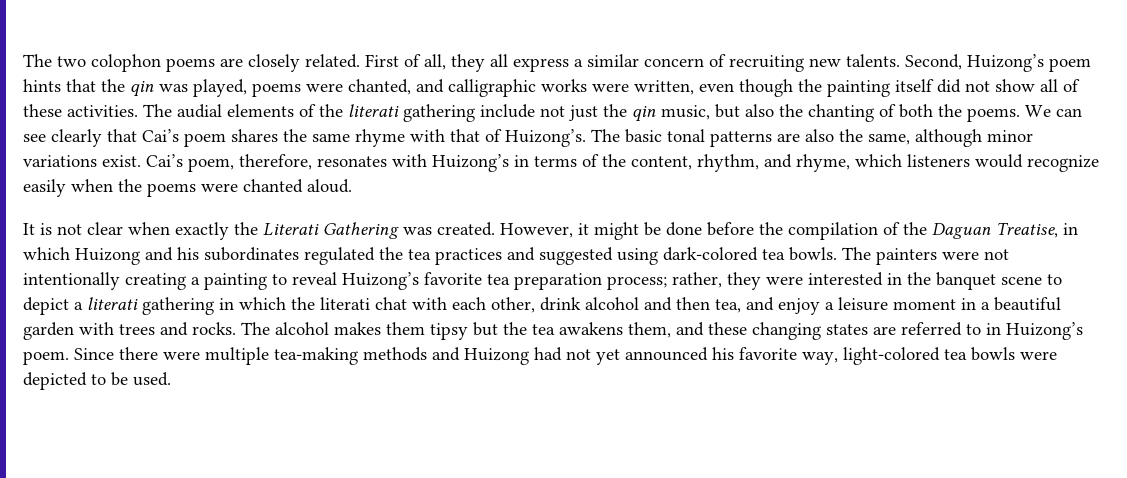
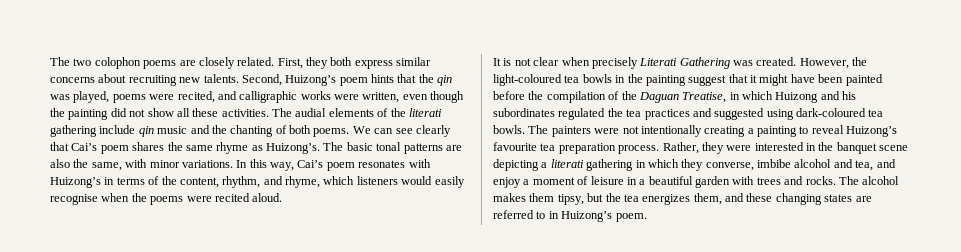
[365,54,726,72] First of all, they all express a similar concern of -> [277,57,432,69] [50,74,127,83] First, they both express similar concerns about
[348,79,411,95] chanted, -> [177,91,215,103] recited,
[895,79,934,92] itself -> (109, 114) none
[1063,79,1080,92] of -> (190, 112) none
[540,104,774,122] not just the qin music, but also -> [138,125,210,137] qin music and
[938,104,962,117] the -> (311, 129) none
[410,129,502,142] with that of -> [251,145,263,151] as
[915,129,1033,147] [23,154,312,172] although minor variations exist. Cai’s poem, therefore, -> [125,159,355,171] with minor variations. In this way, Cai’s poem
[1027,155,1099,172] [23,179,66,197] recognize easily -> [434,176,465,188] [50,194,98,205] easily recognise
[243,179,303,193] chanted -> [214,193,250,202] recited
[175,222,258,240] exactly the -> [591,57,638,69] precisely
[578,222,702,240] it might be done -> [852,57,868,66] [493,74,883,86] the light-coloured tea bowls in the painting suggest that it might have been painted
[663,247,758,261] dark-colored -> [796,108,866,117] dark-coloured
[424,272,482,285] favorite -> [493,142,537,151] favourite
[607,272,722,290] process; rather, -> [618,142,699,154] process. Rather,
[1047,274,1062,285] [23,297,69,315] to depict -> [493,159,539,171] depicting
[291,297,581,313] the literati chat with each other, drink -> [681,159,791,171] they converse, imbibe
[676,297,710,310] then -> (853, 163) none
[838,297,956,311] leisure moment -> [532,176,624,185] moment of leisure
[430,323,468,340] tipsy -> [557,194,584,205] tipsy,
[559,322,623,335] awakens -> [642,194,691,205] energizes
[74,347,1057,365] [23,372,171,390] Since there were multiple tea-making methods and Huizong had not yet announced his favorite way, light-colored tea bowls were depicted to be used. -> (647, 217) none

